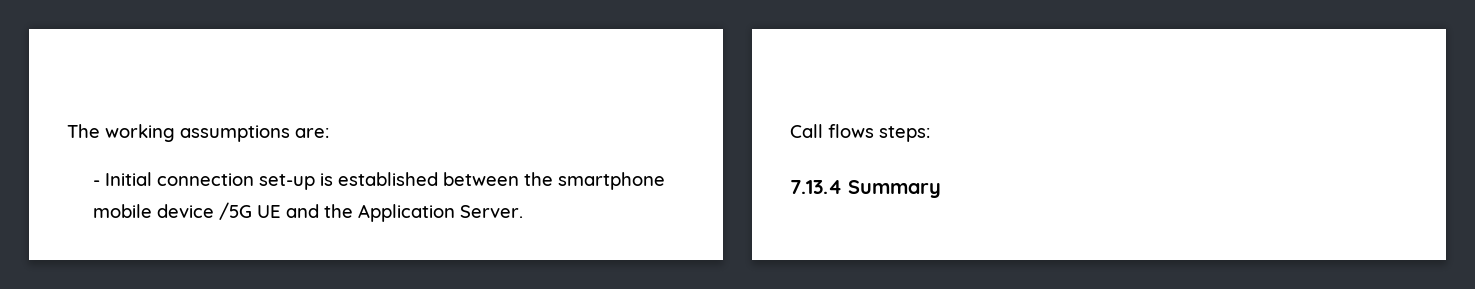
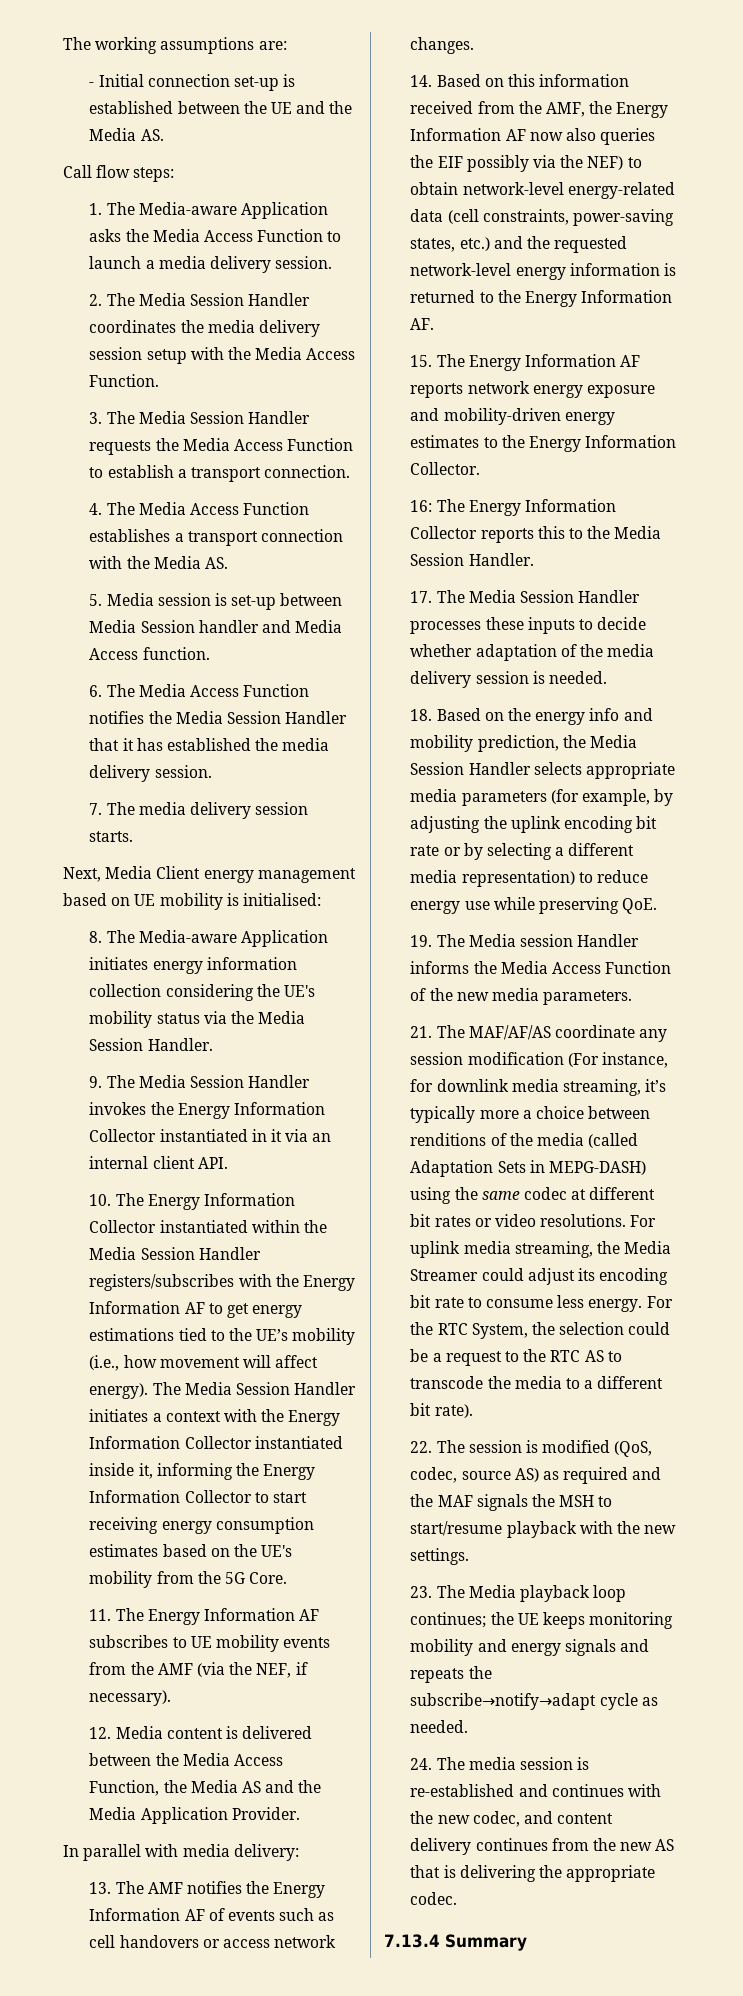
[558,172,666,190] [93,202,253,220] smartphone mobile device /5G -> (267, 107) none
[358,204,524,222] Application Server. -> [89,128,164,141] Media AS.
[828,124,874,138] flows -> [96,165,131,178] flow
(930, 134) none -> [89,202,328,219] [89,229,342,242] [89,256,333,273] [89,293,311,306] [89,320,320,337] [89,347,356,364] [89,374,160,387] [89,411,311,424] [89,438,354,455] [89,465,351,482] [89,502,310,515] [89,529,343,546] [89,556,228,569] [89,593,343,610] [89,620,343,633] [89,647,210,660] [89,684,310,697] [89,711,348,724] [89,738,330,751] [89,765,212,782] [89,802,309,819] [89,831,134,842] [63,866,356,883] [63,893,321,910] [89,930,328,947] [89,957,297,974] [89,984,315,1001] [89,1011,306,1028] [89,1038,213,1051] [89,1075,311,1088] [89,1102,325,1119] [89,1129,332,1142] [89,1156,228,1169] [89,1193,295,1210] [89,1220,327,1233] [89,1247,261,1260] [89,1274,355,1291] [89,1301,303,1318] [89,1328,356,1345] [89,1355,319,1371] [89,1382,357,1399] [89,1409,341,1426] [89,1436,343,1449] [89,1463,316,1480] [89,1490,307,1503] [89,1517,314,1534] [89,1544,293,1557] [89,1571,288,1588] [89,1608,320,1625] [89,1635,331,1652] [89,1662,308,1678] [89,1690,172,1706] [89,1726,313,1739] [89,1753,283,1766] [89,1780,322,1796] [89,1807,300,1824] [63,1844,299,1861] [89,1881,326,1898] [89,1908,335,1921] [89,1935,337,1948] [410,37,475,54] [410,74,630,87] [410,101,669,118] [410,128,656,145] [410,155,642,172] [410,182,675,199] [410,209,674,226] [410,236,628,253] [410,263,676,280] [410,290,673,307] [410,318,435,330] [410,354,641,371] [410,381,655,398] [410,408,615,425] [410,435,677,452] [410,462,481,475] [410,499,616,516] [410,526,662,543] [410,553,534,566] [410,590,641,603] [410,617,647,634] [410,644,655,661] [410,671,607,688] [410,708,653,725] [410,735,637,752] [410,762,675,779] [410,789,674,806] [410,816,658,833] [410,843,635,860] [410,870,648,887] [410,897,658,914] [410,934,640,947] [410,961,672,974] [410,988,633,1005] [410,1025,668,1042] [410,1052,668,1068] [410,1079,667,1096] [410,1106,651,1123] [410,1133,639,1148] [410,1160,646,1177] [410,1187,656,1204] [410,1214,657,1227] [410,1241,672,1258] [410,1268,669,1285] [410,1295,673,1312] [410,1322,671,1339] [410,1349,622,1366] [410,1376,664,1389] [410,1403,473,1418] [410,1440,653,1457] [410,1467,662,1484] [410,1494,613,1511] [410,1521,677,1538] [410,1548,470,1565] [410,1585,627,1602] [410,1612,674,1629] [410,1639,650,1656] [410,1666,492,1683] [410,1693,658,1710] [410,1720,469,1733] [410,1757,590,1770] [410,1784,661,1797] [410,1811,614,1827] [410,1838,675,1855] [410,1865,656,1882] [410,1892,458,1905] // 1. The Media-aware Application asks the Media Access Function to launch a media delivery session. // 2. The Media Session Handler coordinates the media delivery session setup with the Media Access Function. // 3. The Media Session Handler requests the Media Access Function to establish a transport connection. // 4. The Media Access Function establishes a transport connection with the Media AS. // 5. Media session is set-up between Media Session handler and Media Access function. // 6. The Media Access Function notifies the Media Session Handler that it has established the media delivery session. // 7. The media delivery session starts. // Next, Media Client energy management based on UE mobility is initialised: // 8. The Media-aware Application initiates energy information collection considering the UE's mobility status via the Media Session Handler. // 9. The Media Session Handler invokes the Energy Information Collector instantiated in it via an internal client API. // 10. The Energy Information Collector instantiated within the Media Session Handler registers/subscribes with the Energy Information AF to get energy estimations tied to the UE’s mobility (i.e., how movement will affect energy). The Media Session Handler initiates a context with the Energy Information Collector instantiated inside it, informing the Energy Information Collector to start receiving energy consumption estimates based on the UE's mobility from the 5G Core. // 11. The Energy Information AF subscribes to UE mobility events from the AMF (via the NEF, if necessary). // 12. Media content is delivered between the Media Access Function, the Media AS and the Media Application Provider. // In parallel with media delivery: // 13. The AMF notifies the Energy Information AF of events such as cell handovers or access network changes. // 14. Based on this information received from the AMF, the Energy Information AF now also queries the EIF possibly via the NEF) to obtain network-level energy-related data (cell constraints, power-saving states, etc.) and the requested network-level energy information is returned to the Energy Information AF. // 15. The Energy Information AF reports network energy exposure and mobility-driven energy estimates to the Energy Information Collector. // 16: The Energy Information Collector reports this to the Media Session Handler. // 17. The Media Session Handler processes these inputs to decide whether adaptation of the media delivery session is needed. // 18. Based on the energy info and mobility prediction, the Media Session Handler selects appropriate media parameters (for example, by adjusting the uplink encoding bit rate or by selecting a different media representation) to reduce energy use while preserving QoE. // 19. The Media session Handler informs the Media Access Function of the new media parameters. // 21. The MAF/AF/AS coordinate any session modification (For instance, for downlink media streaming, it’s typically more a choice between renditions of the media (called Adaptation Sets in MEPG-DASH) using the same codec at different bit rates or video resolutions. For uplink media streaming, the Media Streamer could adjust its encoding bit rate to consume less energy. For the RTC System, the selection could be a request to the RTC AS to transcode the media to a different bit rate). // 22. The session is modified (QoS, codec, source AS) as required and the MAF signals the MSH to start/resume playback with the new settings. // 23. The Media playback loop continues; the UE keeps monitoring mobility and energy signals and repeats the subscribe→notify→adapt cycle as needed. // 24. The media session is re-established and continues with the new codec, and content delivery continues from the new AS that is delivering the appropriate codec.

